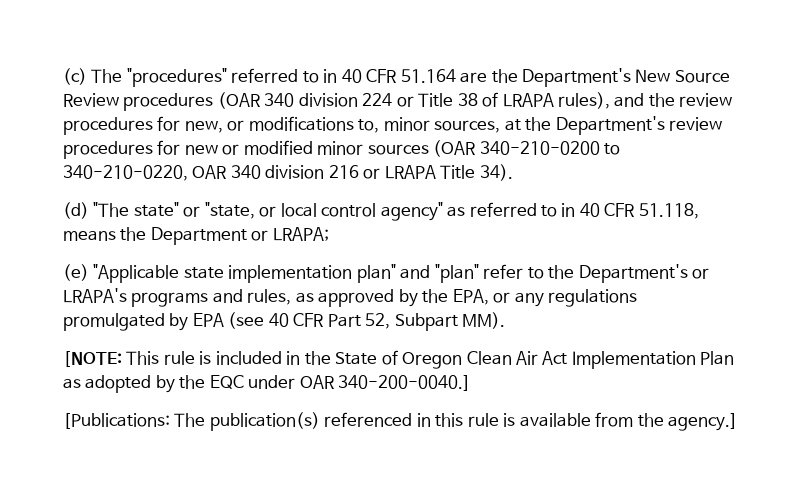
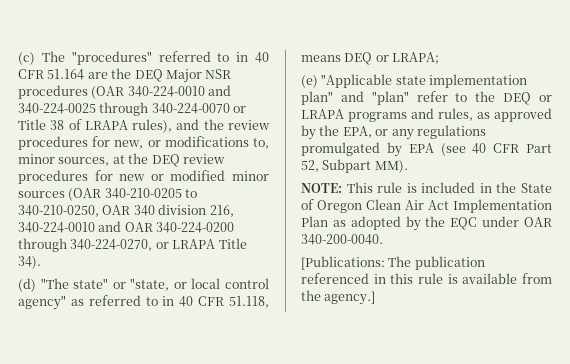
[522,68,730,87] [63,92,393,111] Department's New Source Review procedures (OAR 340 division 224 -> [134,69,232,83] [18,85,232,99] [18,102,230,116] DEQ Major NSR procedures (OAR 340-224-0010 and 340-224-0025 through 340-224-0070
[555,116,665,135] Department's -> [151,154,180,167] DEQ
[479,141,621,155] [63,165,359,181] 340-210-0200 to 340-210-0220, OAR 340 division 216 -> [104,188,198,199] [18,204,234,217] [18,221,235,233] [18,238,153,252] 340-210-0205 to 340-210-0250, OAR 340 division 216, 340-224-0010 and OAR 340-224-0200 through 340-224-0270,
[120,227,247,245] the Department -> [344,52,373,65] DEQ
[578,264,709,283] [63,288,127,303] Department's or LRAPA's -> [503,92,552,105] [301,109,344,119] DEQ or LRAPA
[63,351,122,367] [NOTE: -> [301,183,342,193] NOTE:
[338,375,472,391] 340-200-0040.] -> [301,234,383,245] 340-200-0040.
[209,412,320,431] publication(s) -> [414,256,485,270] publication

